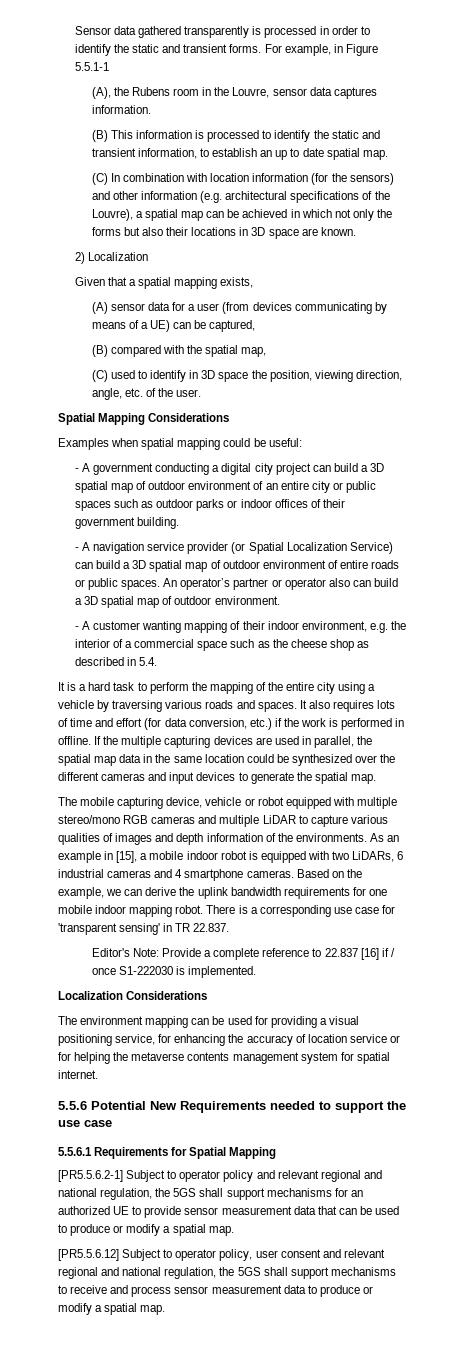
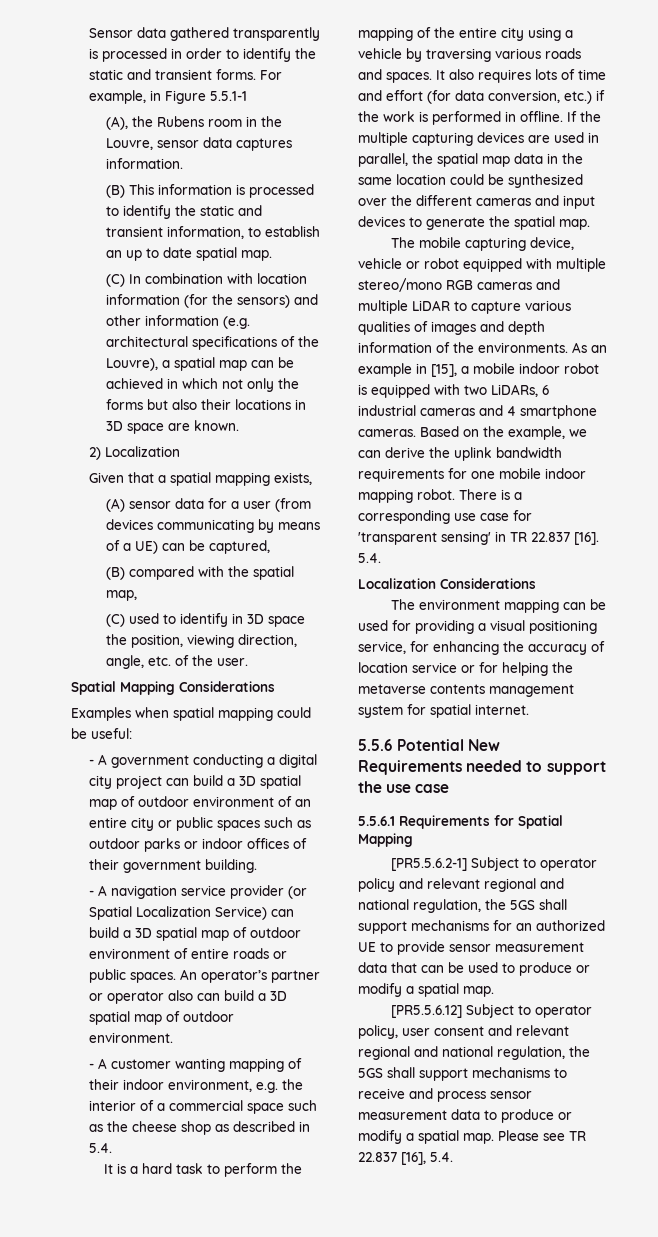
[193,923,230,932] [91,948,395,960] [91,966,257,978] 22.837. // Editor's Note: Provide a complete reference to 22.837 [16] if / once S1-222030 is implemented. -> [531,532,599,545] [358,553,381,563] 22.837 [16]. 5.4.
(166, 1310) none -> [498,1130,586,1141] [358,1152,453,1165] Please see TR 22.837 [16], 5.4.

